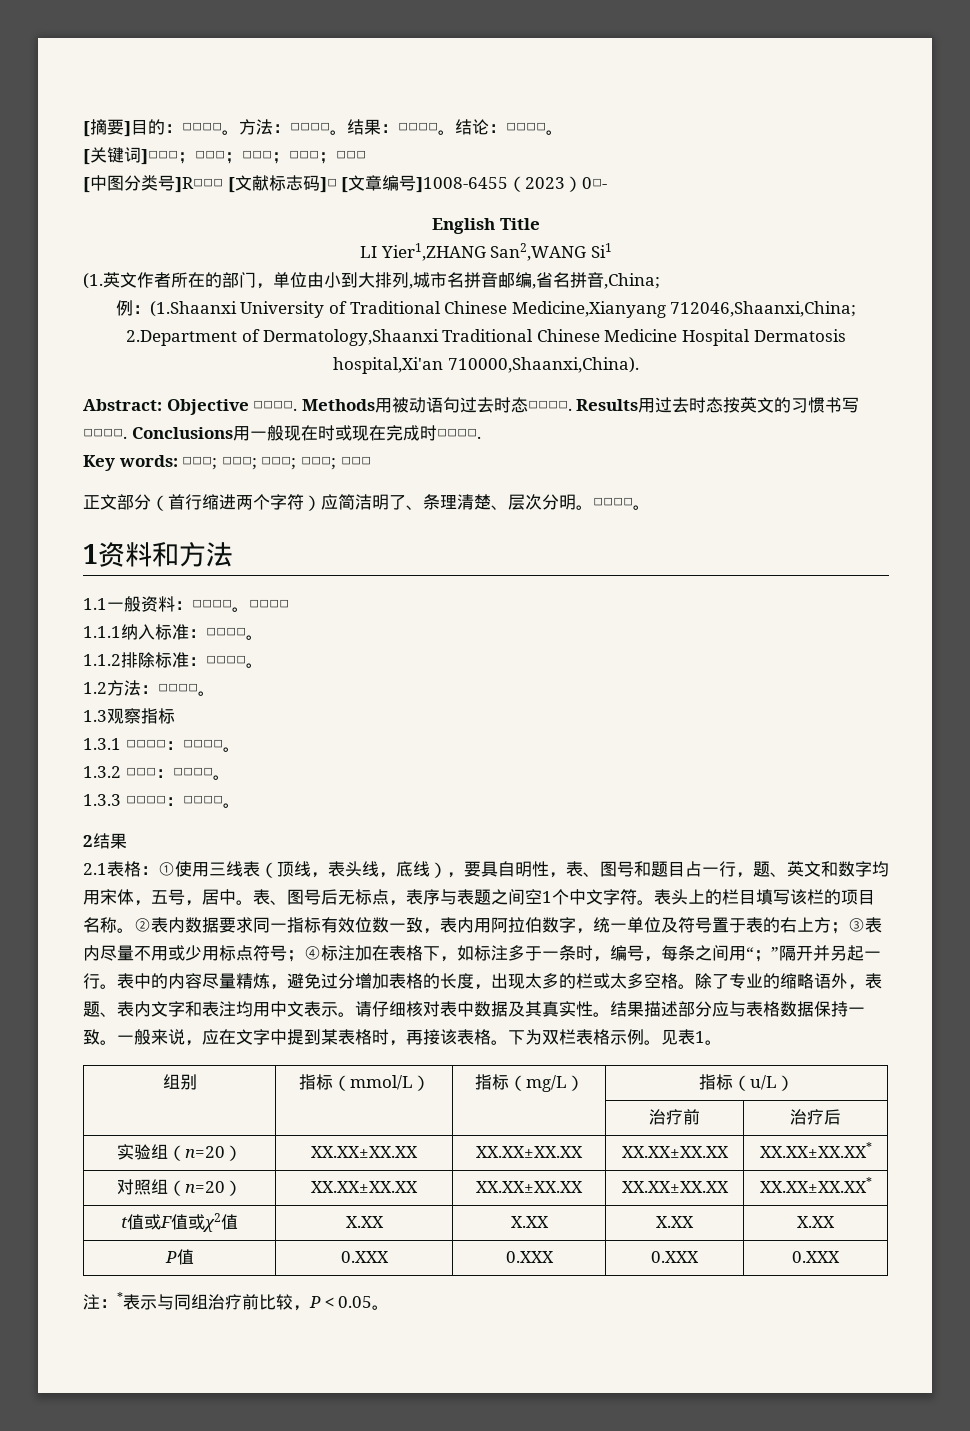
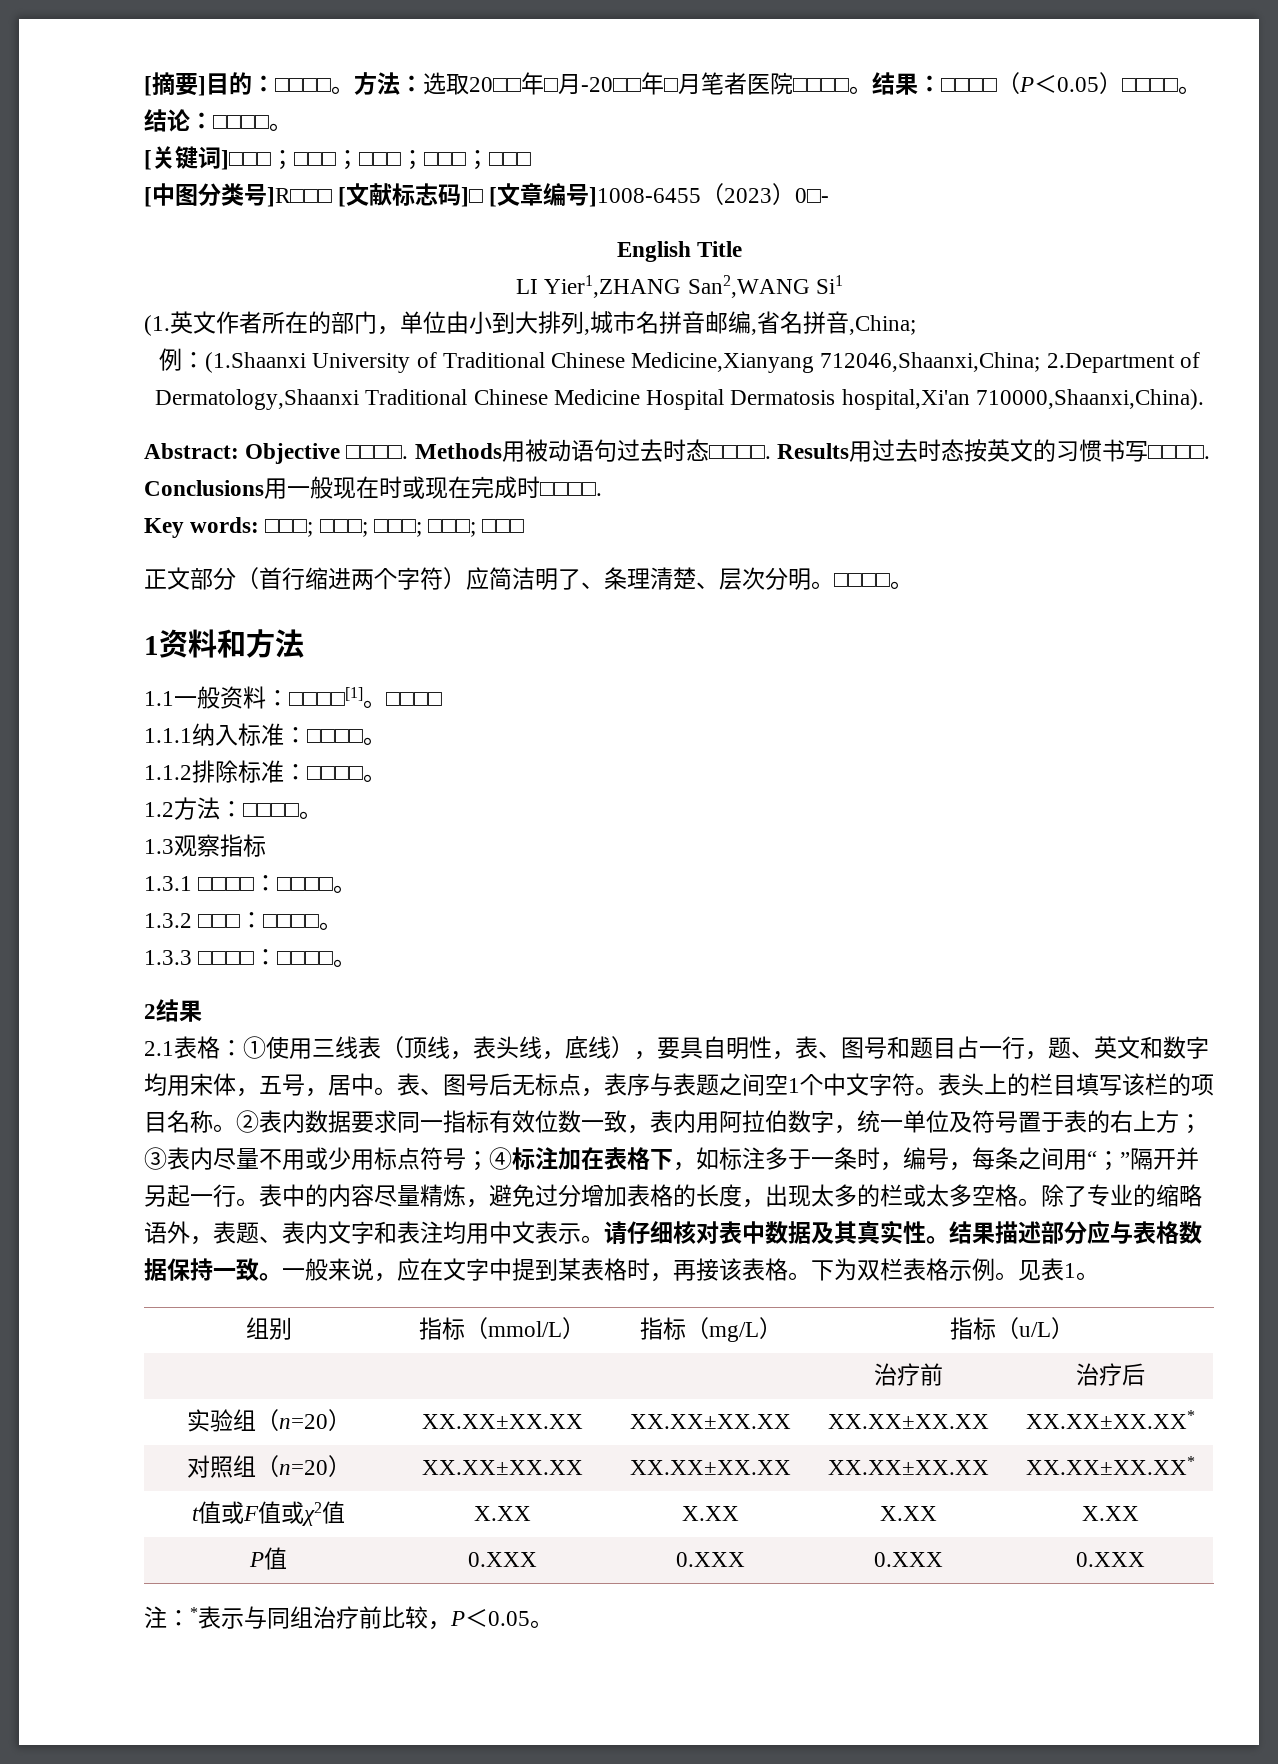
[290,119,398,135] □□□□。结果： -> [423,72,1122,95] 选取20□□年□月-20□□年□月笔者医院□□□□。结果：□□□□（P＜0.05）
[192,599,232,610] □□□□ -> [289,687,363,706] □□□□[1]

